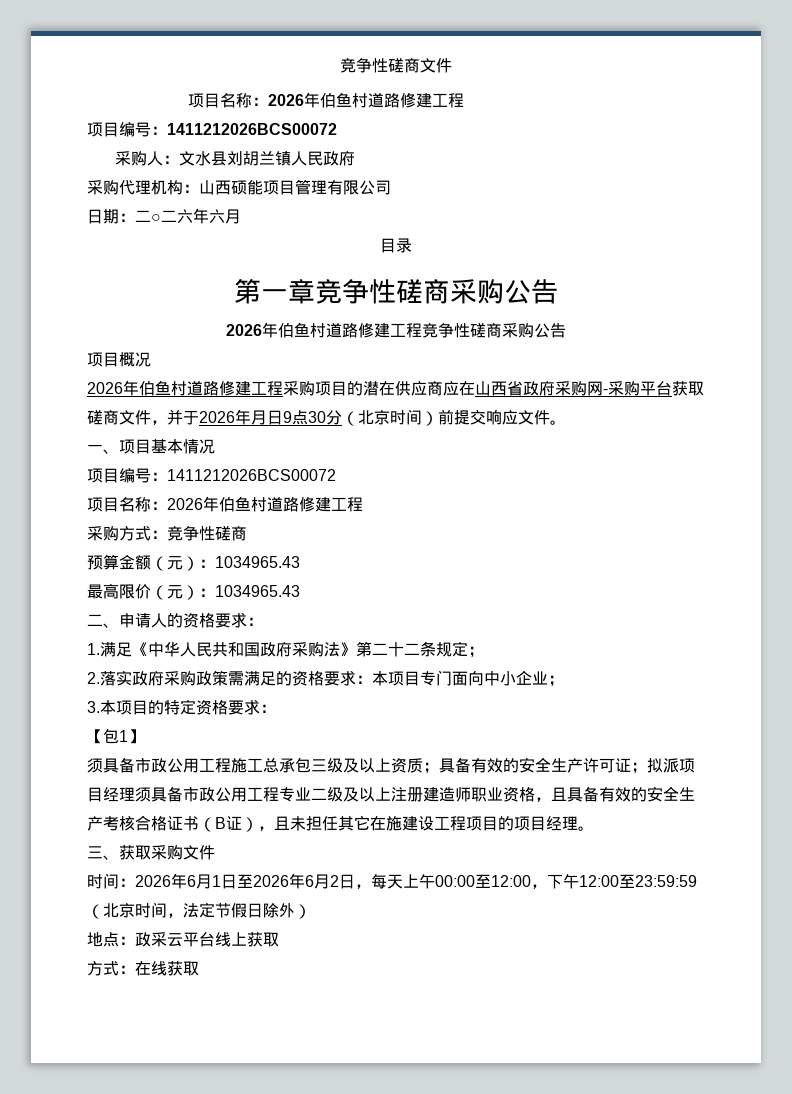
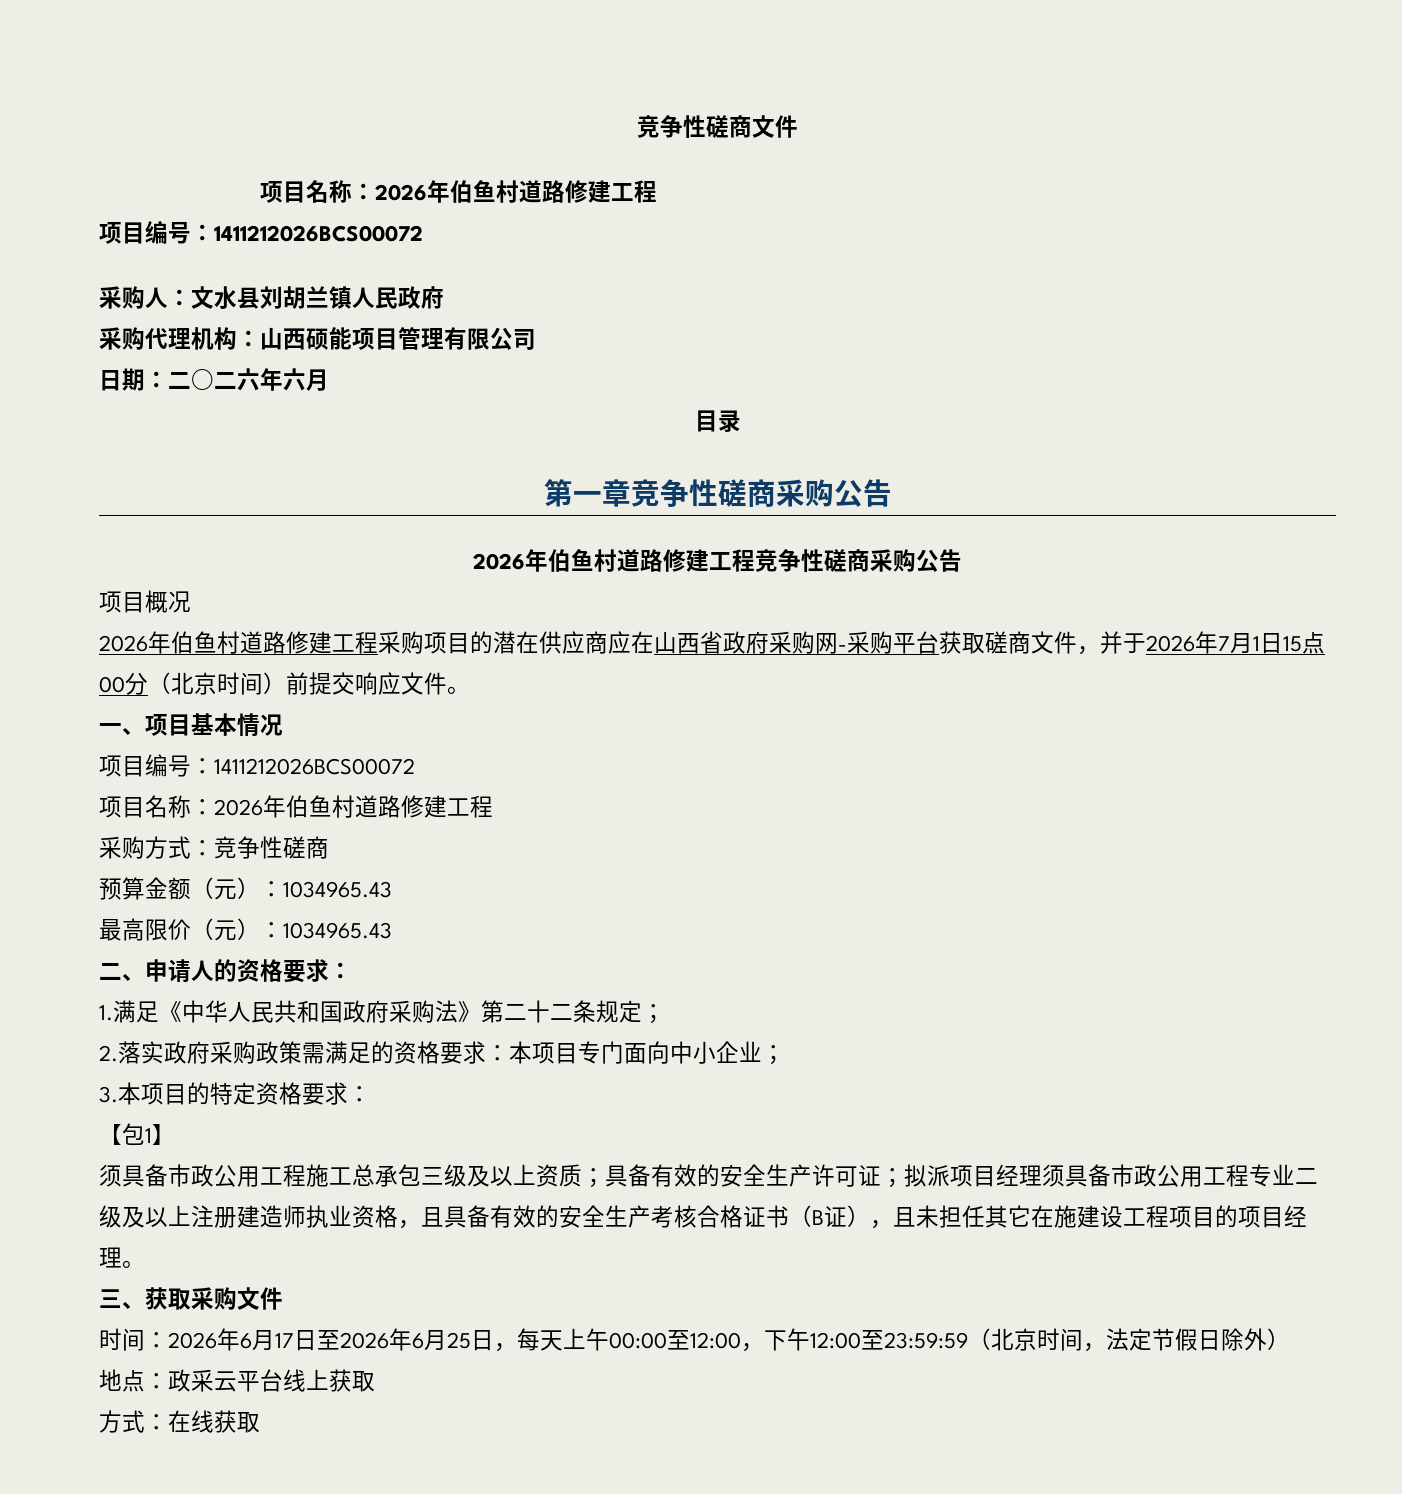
[251,410,326,425] 月日9点30 -> [1218,632,1325,654] [99,676,125,693] 7月1日15点00
[471,787,487,802] 职 -> [306,1205,329,1228] 执
[212,875,221,887] 1 -> [275,1333,294,1348] 17
[330,875,339,887] 2 -> [447,1332,471,1349] 25

